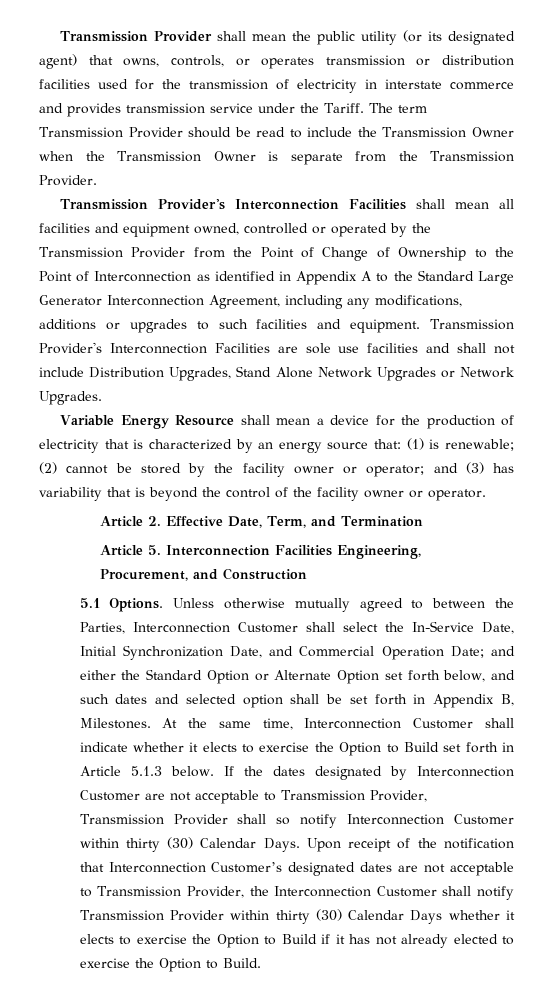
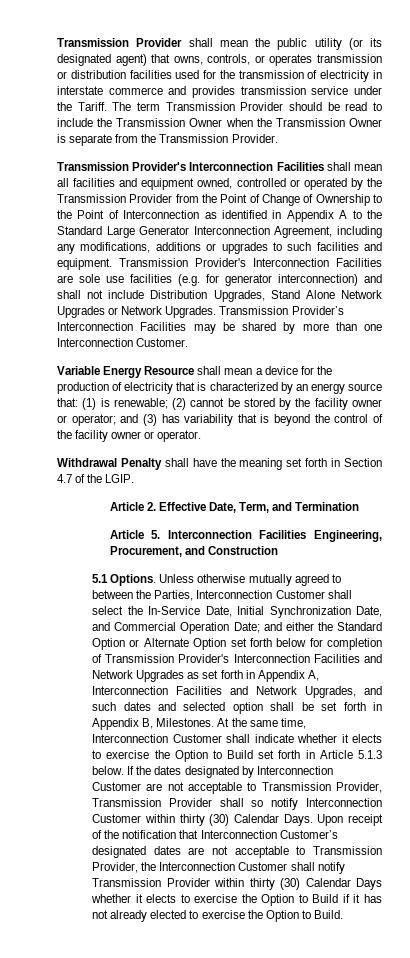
(419, 348) none -> [178,274,358,286] (e.g. for generator interconnection)
(102, 398) none -> [219,306,344,315] [57,322,382,334] [57,338,189,347] Transmission Provider’s Interconnection Facilities may be shared by more than one Interconnection Customer.
(486, 495) none -> [57,458,382,470] [57,474,135,483] // Withdrawal Penalty shall have the meaning set forth in Section 4.7 of the LGIP.
[443,670,486,682] below, -> [276,638,382,650] [92,654,382,663] [92,670,319,682] [92,686,357,698] below for completion of Transmission Provider's Interconnection Facilities and Network Upgrades as set forth in Appendix A, Interconnection Facilities and Network Upgrades,

